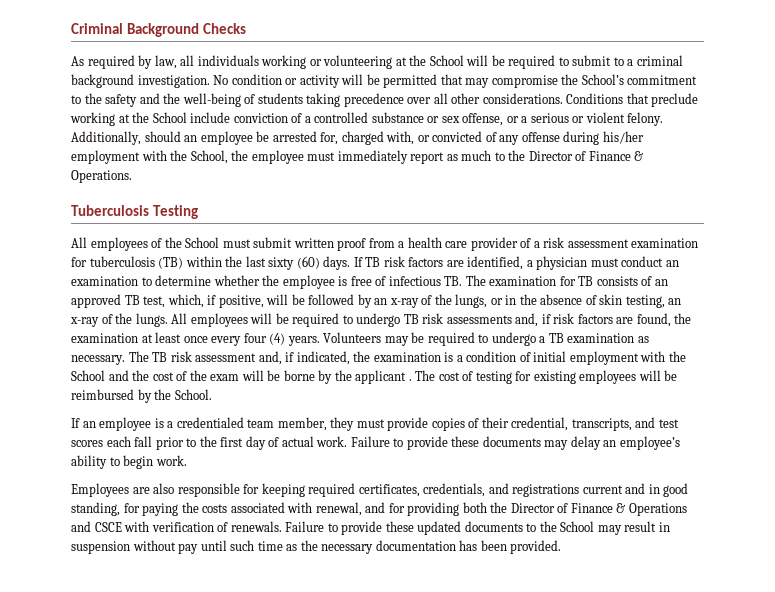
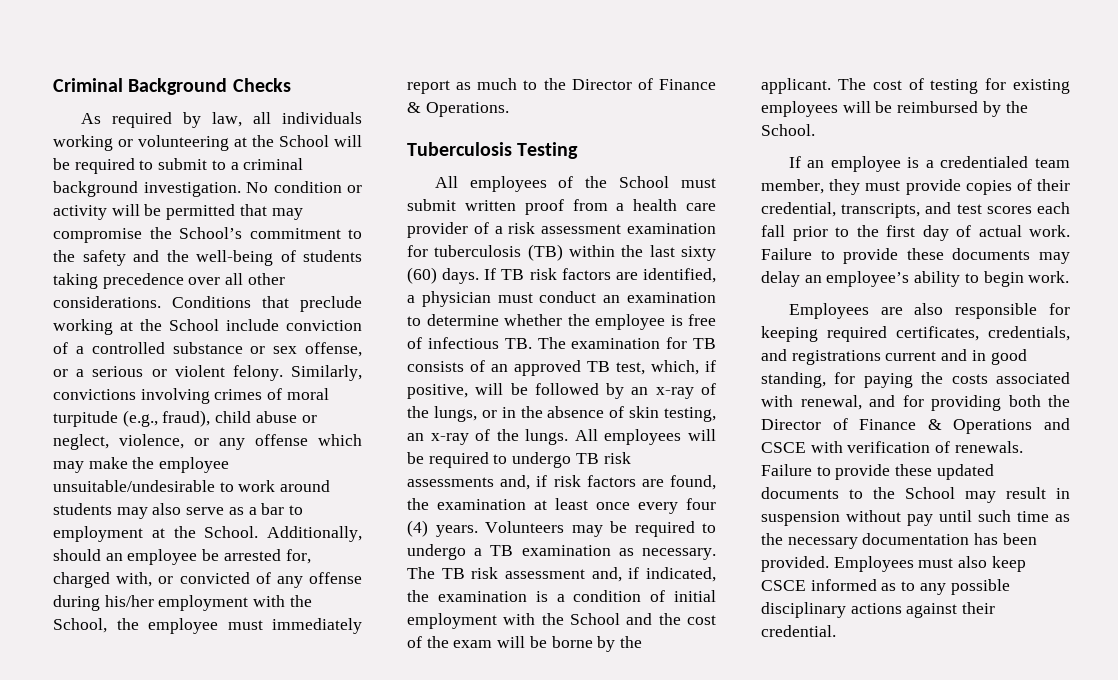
(664, 119) none -> [291,365,362,381] [53,388,329,404] [53,410,317,427] [53,434,362,450] [53,457,230,473] [53,480,331,492] [53,503,304,519] [53,526,259,542] Similarly, convictions involving crimes of moral turpitude (e.g., fraud), child abuse or neglect, violence, or any offense which may make the employee unsuitable/undesirable to work around students may also serve as a bar to employment at the School.
[355,370,412,384] applicant . -> [761,78,831,94] applicant.
(562, 547) none -> [833,556,1026,572] [761,579,1010,595] [761,602,996,618] [761,625,836,637] Employees must also keep CSCE informed as to any possible disciplinary actions against their credential.

